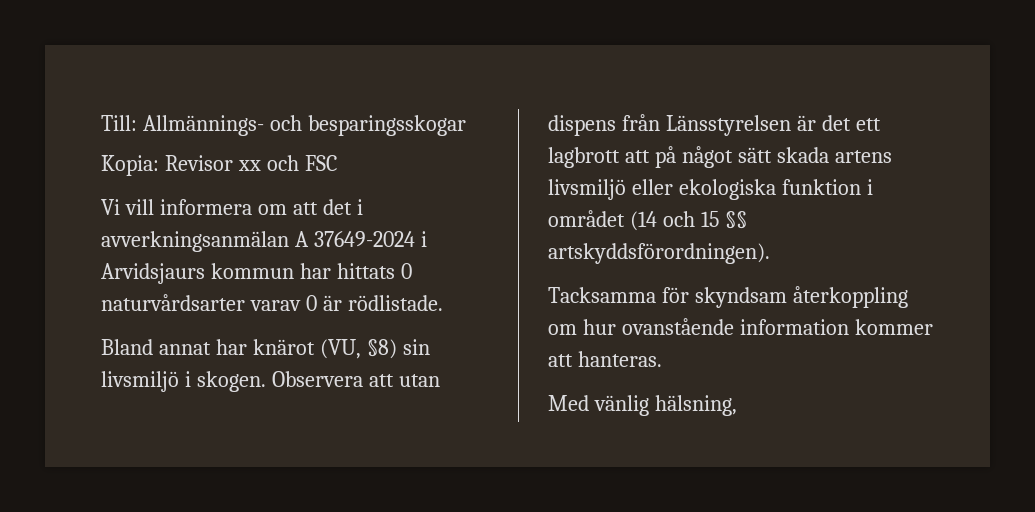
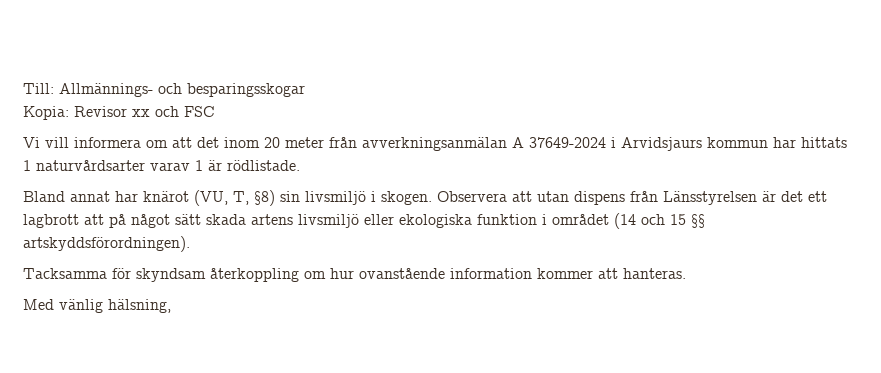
[356,199,363,215] i -> [224,137,357,148] inom 20 meter från
[400,263,412,279] 0 -> [23,160,31,171] 1
[305,295,317,311] 0 -> [195,160,203,171] 1
(361, 349) none -> [233,191,249,205] T,

